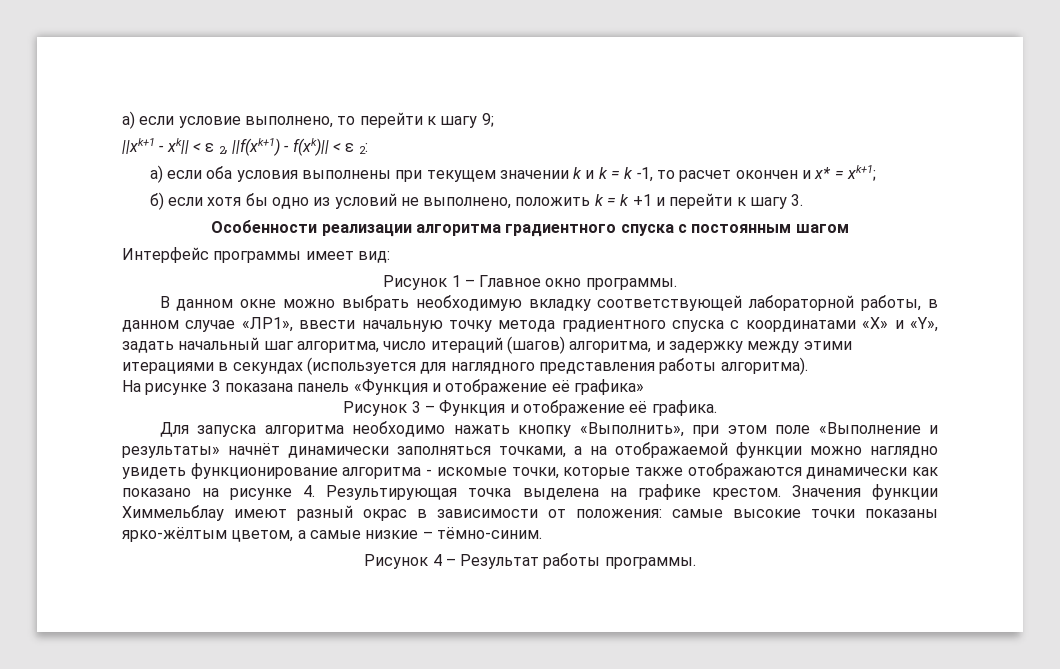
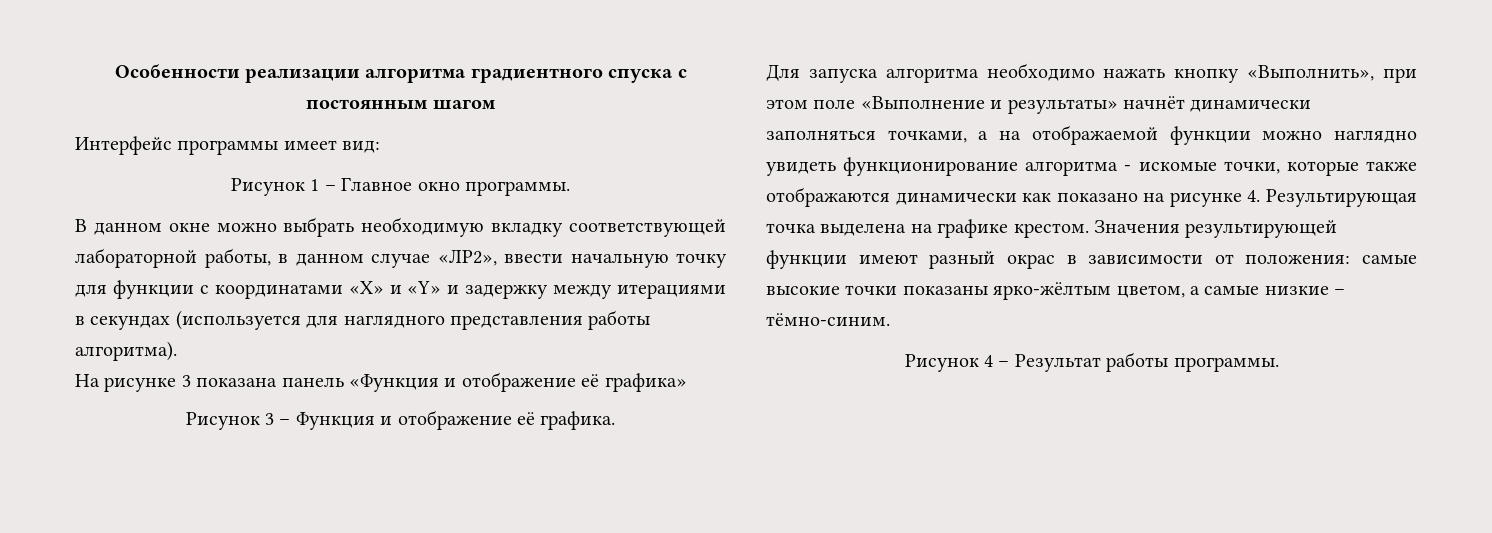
[122,111,494,129] [122,138,368,156] [149,165,877,183] [149,192,804,210] а) если условие выполнено, то перейти к шагу 9; // ||xk+1 - xk|| < ε 2, ||f(xk+1) - f(xk)|| < ε 2: // а) если оба условия выполнены при текущем значении k и k = k -1, то расчет окончен и x* = xk+1; // б) если хотя бы одно из условий не выполнено, положить k = k +1 и перейти к шагу 3. // -> (114, 71) none
[241,317,293,332] «ЛР1», -> [437,249,497,266] «ЛР2»,
[498,320,725,332] метода градиентного спуска -> [75,280,194,299] для функции
[909,317,938,332] [122,336,652,354] «Y», задать начальный шаг алгоритма, число итераций (шагов) алгоритма, -> [407,281,442,294] «Y»
[803,341,852,350] этими -> (613, 291) none
[872,484,939,500] [122,505,224,521] функции Химмельблау -> [1185,220,1338,238] [766,250,847,269] результирующей функции

